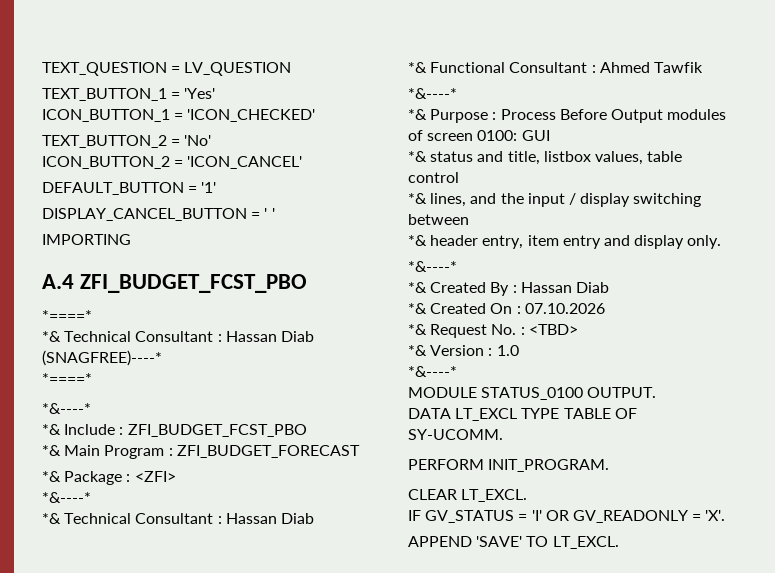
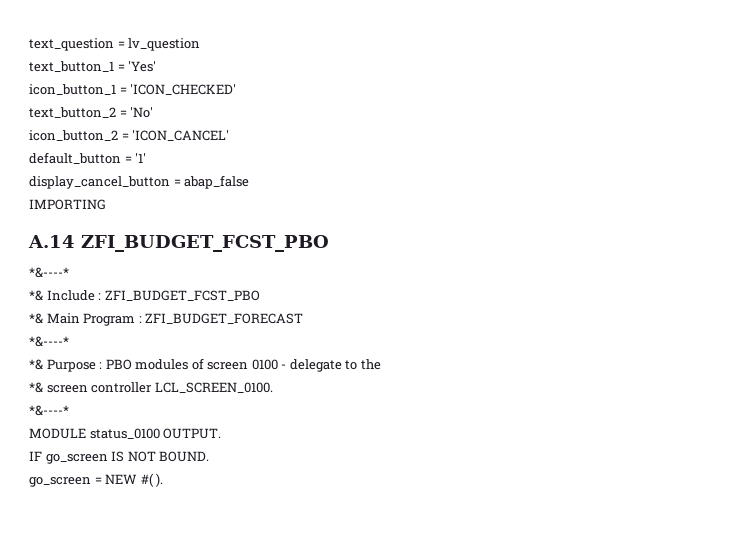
[42,62,292,76] [42,88,167,101] TEXT_QUESTION = LV_QUESTION // TEXT_BUTTON_1 -> [29,38,201,51] [29,61,114,72] text_question = lv_question // text_button_1
[42,109,170,122] ICON_BUTTON_1 -> [29,84,116,95] icon_button_1
[42,135,167,148] TEXT_BUTTON_2 -> [29,107,116,118] text_button_2
[42,156,170,169] ICON_BUTTON_2 -> [29,130,118,141] icon_button_2
[42,182,184,195] DEFAULT_BUTTON -> [29,152,121,164] default_button
[42,208,275,221] DISPLAY_CANCEL_BUTTON = ' ' -> [29,175,250,189] display_cancel_button = abap_false
[42,274,308,293] [42,310,92,321] [42,331,314,342] [42,350,162,366] [42,373,92,384] A.4 ZFI_BUDGET_FCST_PBO // *====* // *& Technical Consultant : Hassan Diab (SNAGFREE)----* // *====* -> [28,235,329,252] A.14 ZFI_BUDGET_FCST_PBO
[42,471,176,485] [42,492,91,503] [42,513,314,524] [408,62,703,73] [408,88,457,99] [408,109,727,123] [408,130,550,141] [408,151,683,165] [408,172,459,183] [408,193,702,207] [408,214,469,225] [408,235,722,249] [408,261,457,272] [408,282,609,296] [408,303,605,314] [408,324,578,338] [408,345,519,356] *& Package : <ZFI> // *&----* // *& Technical Consultant : Hassan Diab // *& Functional Consultant : Ahmed Tawfik // *&----* // *& Purpose : Process Before Output modules of screen 0100: GUI // *& status and title, listbox values, table control // *& lines, and the input / display switching between // *& header entry, item entry and display only. // *&----* // *& Created By : Hassan Diab // *& Created On : 07.10.2026 // *& Request No. : <TBD> // *& Version : 1.0 -> [29,336,69,347] [29,358,381,372] [29,382,273,393] *&----* // *& Purpose : PBO modules of screen 0100 - delegate to the // *& screen controller LCL_SCREEN_0100.
[481,387,584,400] STATUS_0100 -> [89,428,160,439] status_0100
[408,408,637,421] [408,429,503,440] [408,459,610,472] [408,489,528,502] [408,510,726,523] [408,536,619,549] DATA LT_EXCL TYPE TABLE OF SY-UCOMM. // PERFORM INIT_PROGRAM. // CLEAR LT_EXCL. // IF GV_STATUS = 'I' OR GV_READONLY = 'X'. // APPEND 'SAVE' TO LT_EXCL. -> [29,451,210,464] [29,473,164,487] IF go_screen IS NOT BOUND. // go_screen = NEW #( ).

